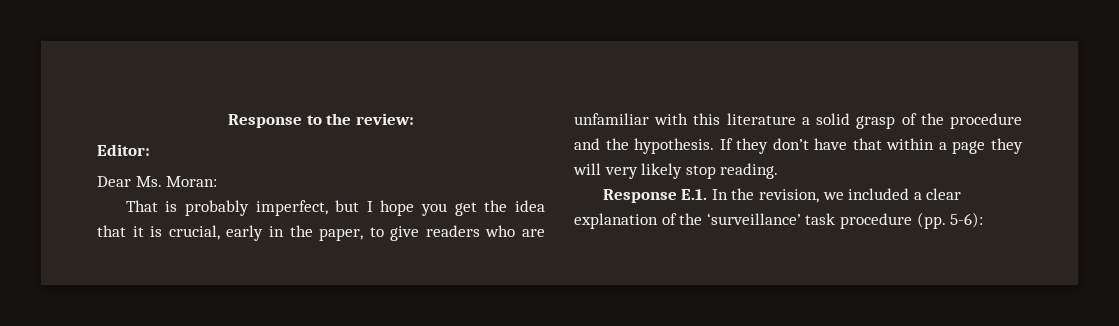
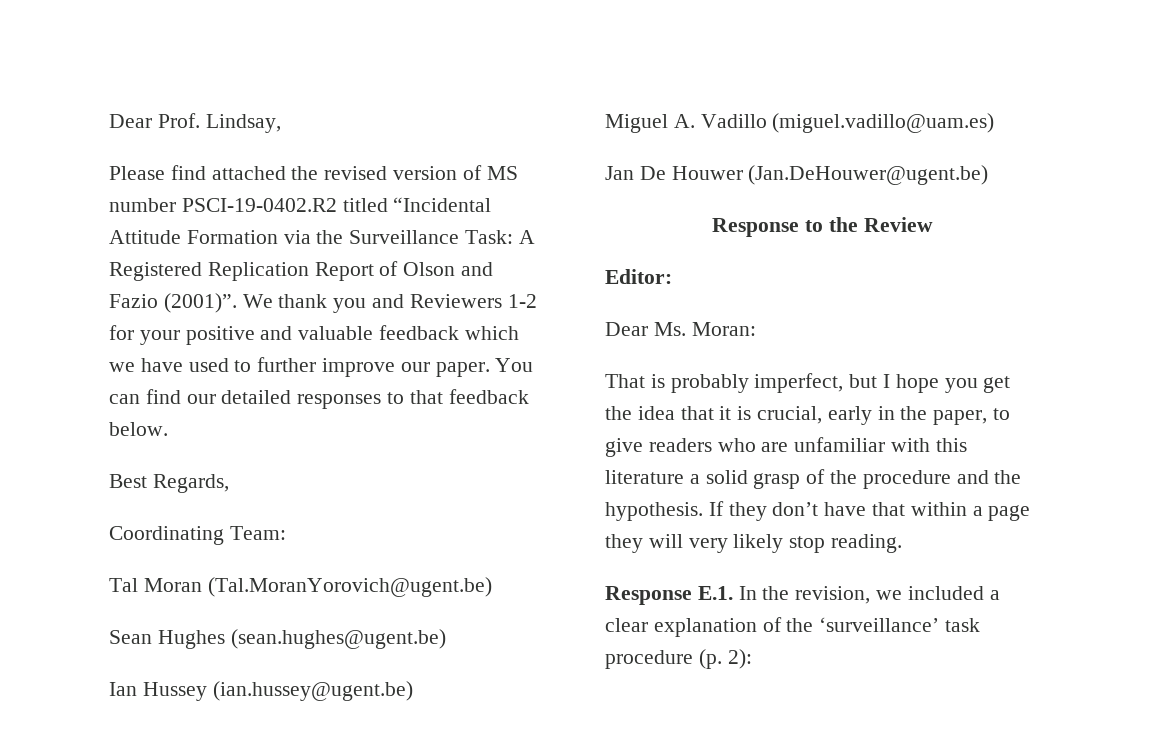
(228, 121) none -> [109,113,281,133] [109,165,518,180] [109,197,492,212] [109,230,535,244] [109,261,494,281] [109,293,537,313] [109,325,519,345] [109,357,534,377] [109,389,529,409] [109,422,168,436] [109,474,229,493] [109,526,286,545] [109,577,492,597] [109,629,446,649] [109,681,413,701] [605,113,995,133] [605,165,989,185] Dear Prof. Lindsay, // Please find attached the revised version of MS number PSCI-19-0402.R2 titled “Incidental Attitude Formation via the Surveillance Task: A Registered Replication Report of Olson and Fazio (2001)”. We thank you and Reviewers 1-2 for your positive and valuable feedback which we have used to further improve our paper. You can find our detailed responses to that feedback below. // Best Regards, // Coordinating Team: // Tal Moran (Tal.MoranYorovich@ugent.be) // Sean Hughes (sean.hughes@ugent.be) // Ian Hussey (ian.hussey@ugent.be) // Miguel A. Vadillo (miguel.vadillo@uam.es) // Jan De Houwer (Jan.DeHouwer@ugent.be) //
[355,113,414,125] review: -> [863,217,933,232] Review
[916,212,984,229] (pp. 5-6): -> [698,649,752,669] (p. 2):

